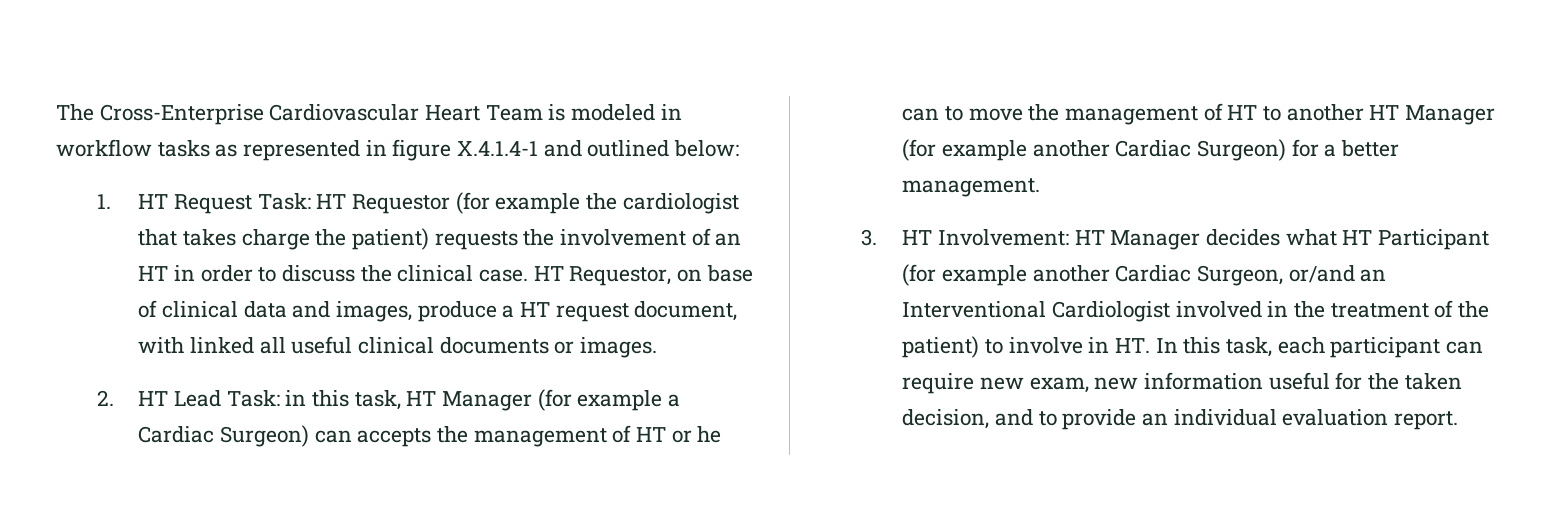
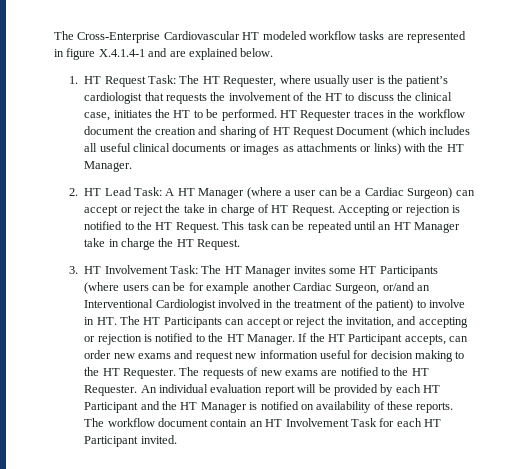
[425,104,682,121] Heart Team is modeled in -> [242,31,307,40] HT modeled
[215,144,238,157] as -> [387,34,404,40] are
[587,140,740,157] outlined below: -> [169,48,274,60] are explained below.
[316,192,739,214] [138,228,742,250] [138,265,753,286] [138,300,738,322] [138,337,254,354] HT Requestor (for example the cardiologist that takes charge the patient) requests the involvement of an HT in order to discuss the clinical case. HT Requestor, on base of clinical data and images, produce a HT request document, with linked -> [179,75,449,87] [84,92,453,104] [84,109,465,121] [84,126,470,138] The HT Requester, where usually user is the patient’s cardiologist that requests the involvement of the HT to discuss the clinical case, initiates the HT to be performed. HT Requester traces in the workflow document the creation and sharing of HT Request Document (which includes
[579,337,657,358] [97,389,680,411] [138,425,722,447] [902,103,1495,125] [902,139,1399,161] [902,178,1041,197] [861,229,1489,250] [902,264,937,286] images. // 2. HT Lead Task: in this task, HT Manager (for example a Cardiac Surgeon) can accepts the management of HT or he can to move the management of HT to another HT Manager (for example another Cardiac Surgeon) for a better management. // 3. HT Involvement: HT Manager decides what HT Participant (for -> [243,143,464,155] [84,161,133,172] [68,187,475,199] [84,204,461,216] [84,221,461,233] [84,238,241,250] [68,265,438,277] [84,282,204,294] images as attachments or links) with the HT Manager. // 2. HT Lead Task: A HT Manager (where a user can be a Cardiac Surgeon) can accept or reject the take in charge of HT Request. Accepting or rejection is notified to the HT Request. This task can be repeated until an HT Manager take in charge the HT Request. // 3. HT Involvement Task: The HT Manager invites some HT Participants (where users can be for
[1155,337,1483,358] [902,372,1462,394] [902,409,1458,430] In this task, each participant can require new exam, new information useful for the taken decision, and to provide an individual evaluation report. -> [119,316,468,328] [84,333,469,345] [84,350,465,362] [84,367,429,379] [84,384,440,396] [84,401,454,413] [84,418,441,427] [84,435,177,447] The HT Participants can accept or reject the invitation, and accepting or rejection is notified to the HT Manager. If the HT Participant accepts, can order new exams and request new information useful for decision making to the HT Requester. The requests of new exams are notified to the HT Requester. An individual evaluation report will be provided by each HT Participant and the HT Manager is notified on availability of these reports. The workflow document contain an HT Involvement Task for each HT Participant invited.

